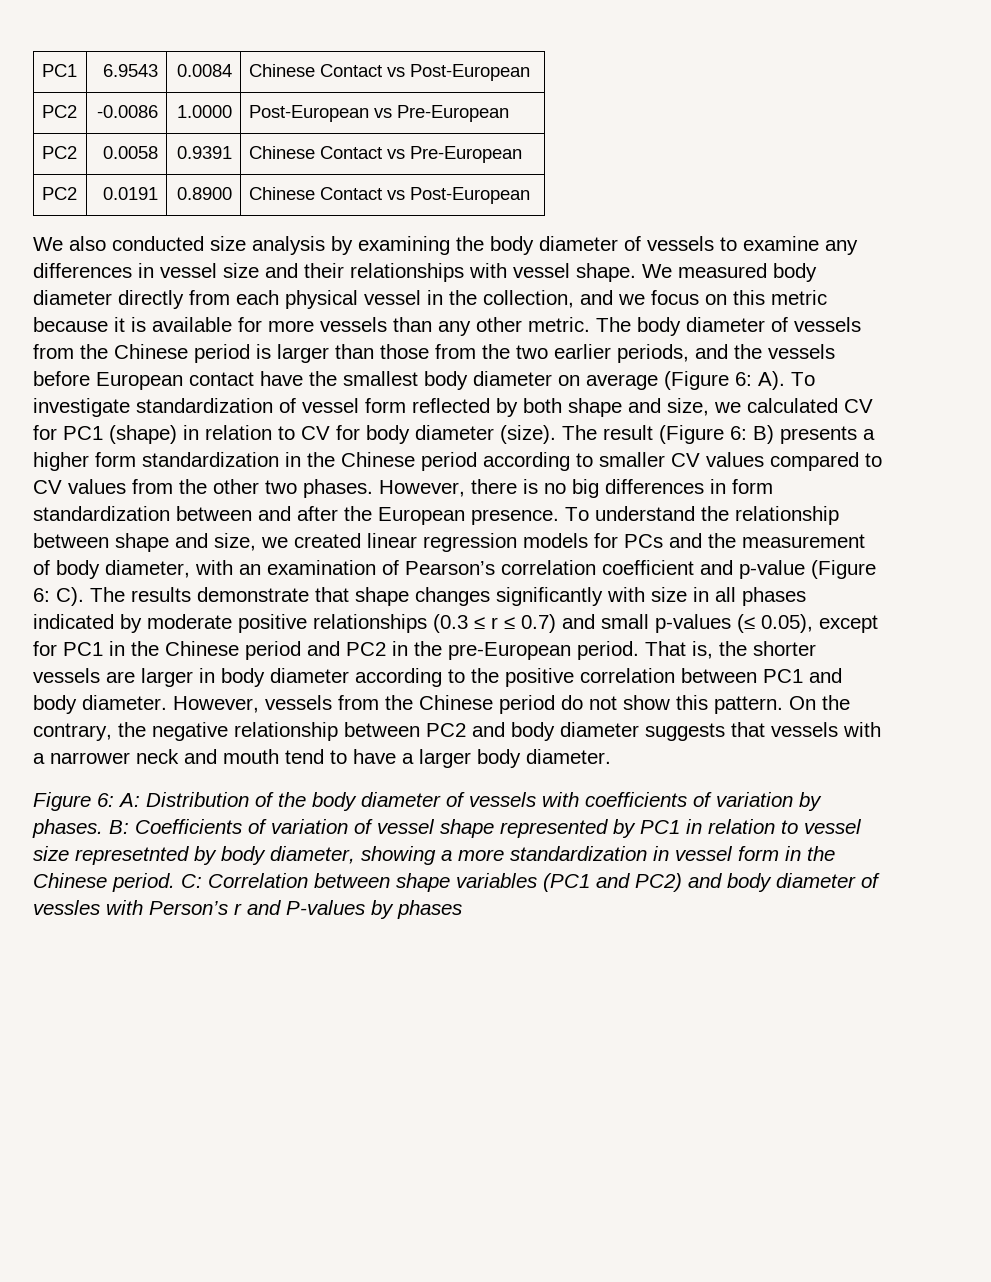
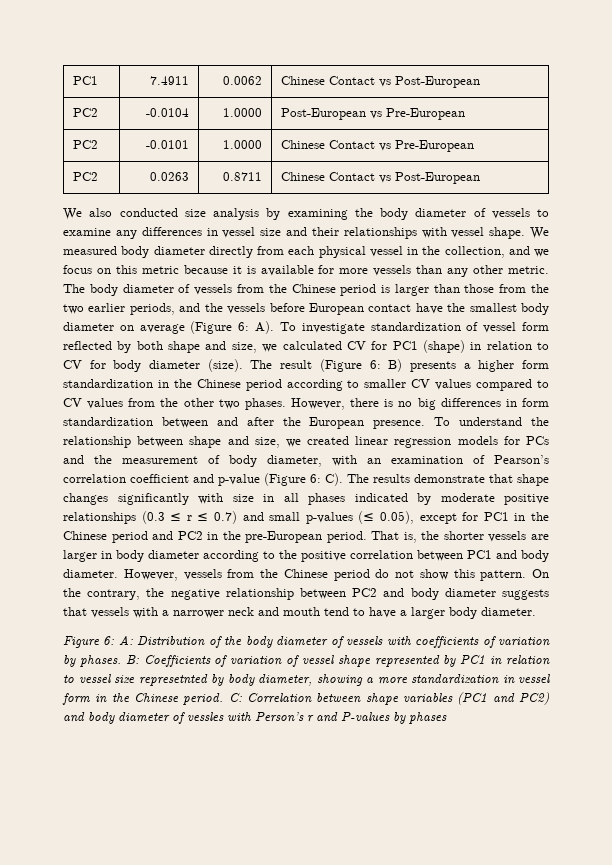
[103,64,159,77] [177,64,233,77] 6.9543 | 0.0084 -> [150,76,190,85] [223,76,263,85] 7.4911 | 0.0062
[97,105,159,118] -0.0086 -> [146,108,190,117] -0.0104
[103,146,159,159] [177,146,233,159] 0.0058 | 0.9391 -> [146,140,190,149] [223,140,263,149] -0.0101 | 1.0000
[103,187,159,200] [177,187,233,200] 0.0191 | 0.8900 -> [150,172,190,181] [223,172,263,181] 0.0263 | 0.8711

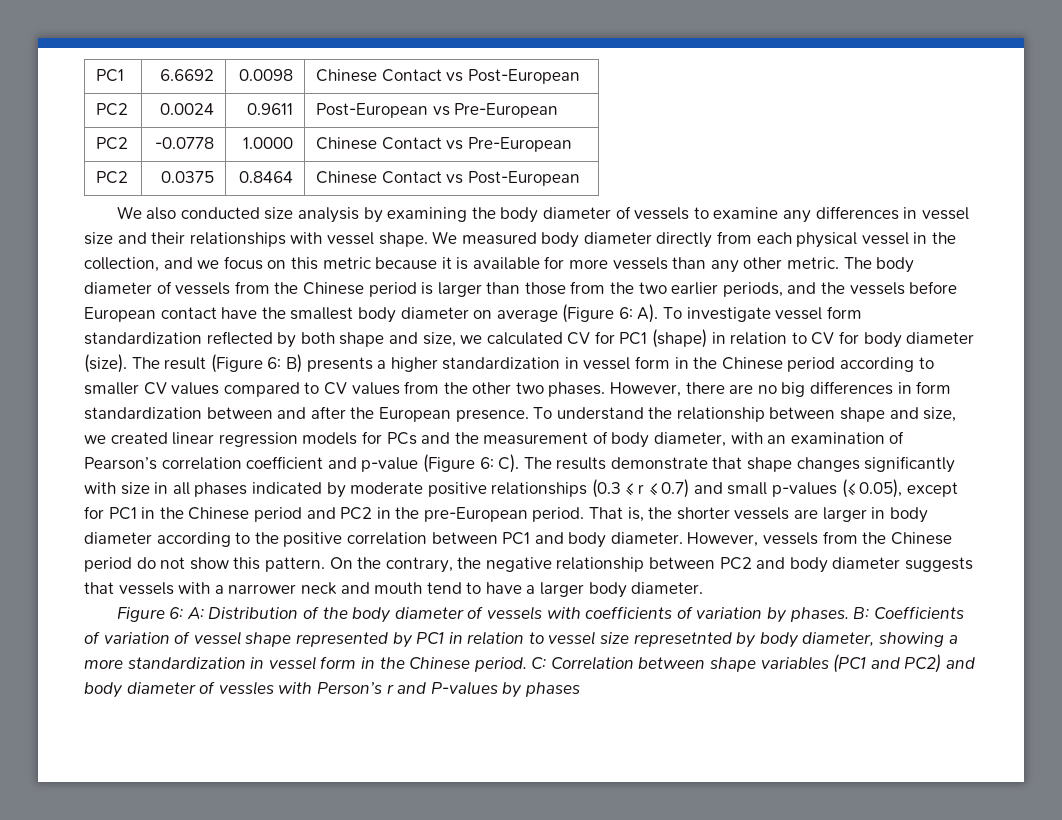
[150,76,190,85] [223,76,263,85] 7.4911 | 0.0062 -> [159,69,214,81] [238,69,293,81] 6.6692 | 0.0098
[146,108,190,117] [223,108,263,117] -0.0104 | 1.0000 -> [159,103,214,115] [246,103,293,115] 0.0024 | 0.9611
[146,140,190,149] -0.0101 -> [154,137,214,149] -0.0778
[150,172,190,181] [223,172,263,181] 0.0263 | 0.8711 -> [160,171,214,183] [238,171,293,183] 0.0375 | 0.8464
[370,322,549,333] standardization of vessel form -> [775,306,862,320] [84,332,202,345] vessel form standardization
[521,360,549,369] [63,379,153,388] form standardization -> [442,356,671,370] standardization in vessel form
[384,399,394,407] is -> [729,384,754,394] are

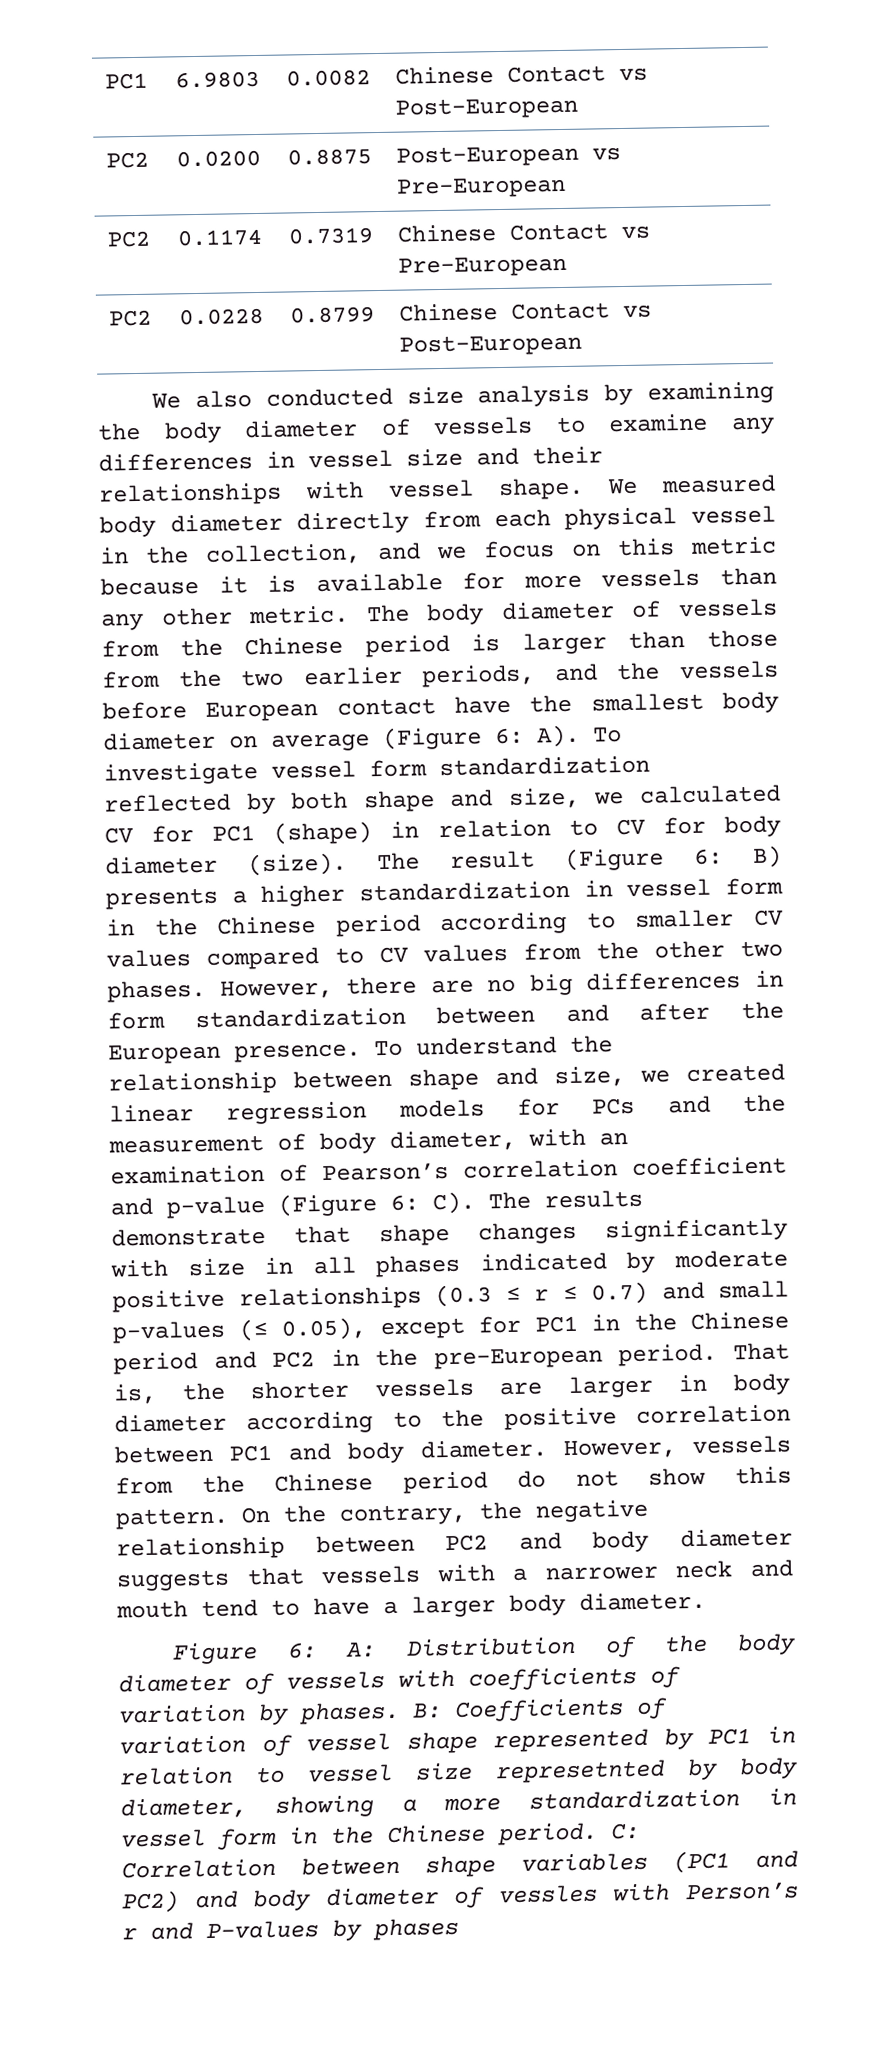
[159,69,214,81] [238,69,293,81] 6.6692 | 0.0098 -> [175,70,261,89] [286,69,372,87] 6.9803 | 0.0082
[159,103,214,115] [246,103,293,115] 0.0024 | 0.9611 -> [176,149,262,168] [287,148,373,166] 0.0200 | 0.8875
[154,137,214,149] [242,137,293,149] -0.0778 | 1.0000 -> [177,228,264,247] [288,227,375,245] 0.1174 | 0.7319
[160,171,214,183] [238,171,293,183] 0.0375 | 0.8464 -> [179,307,265,326] [290,306,376,324] 0.0228 | 0.8799

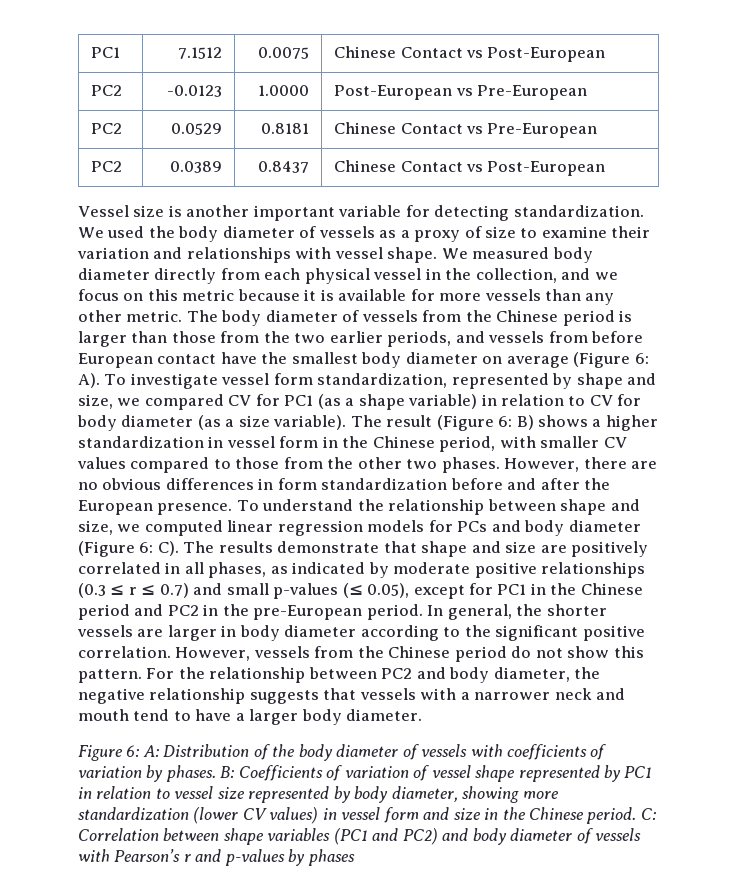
[175,70,261,89] [286,69,372,87] 6.9803 | 0.0082 -> [177,47,222,59] [257,47,309,59] 7.1512 | 0.0075
[176,149,262,168] [287,148,373,166] 0.0200 | 0.8875 -> [166,85,222,97] [257,85,309,96] -0.0123 | 1.0000
[177,228,264,247] [288,227,375,245] 0.1174 | 0.7319 -> [170,123,222,135] [260,123,309,134] 0.0529 | 0.8181
[179,307,265,326] [290,306,376,324] [398,302,652,322] [398,333,582,357] [151,381,774,409] [97,413,775,444] [98,446,603,472] 0.0228 | 0.8799 | Chinese Contact vs Post-European // We also conducted size analysis by examining the body diameter of vessels to examine any differences in vessel size and their -> [169,161,222,173] [257,161,309,173] [334,160,606,176] [78,205,644,221] [78,226,651,242] [77,247,183,259] 0.0389 | 0.8437 | Chinese Contact vs Post-European // Vessel size is another important variable for detecting standardization. We used the body diameter of vessels as a proxy of size to examine their variation and
[616,660,779,681] the vessels -> [488,331,588,343] vessels from
[439,755,650,777] [104,784,781,815] standardization reflected by both shape and size, we calculated -> [317,373,657,389] [78,394,224,410] standardization, represented by shape and size, we compared
[273,821,373,845] (shape) -> [317,394,478,410] (as a shape variable)
[248,852,347,877] (size). -> [197,415,347,430] (as a size variable).
[105,887,218,910] presents -> [538,415,589,427] shows
[335,911,616,937] period according to -> [439,436,536,452] period, with
[378,943,508,964] CV values -> [235,457,280,469] those
[529,973,573,996] big -> [102,478,162,490] obvious
[436,1005,536,1025] between -> [450,478,503,490] before
[686,1063,785,1083] created -> [144,520,223,536] computed
[743,1094,786,1113] [108,1128,628,1155] [110,1156,787,1185] [110,1195,265,1219] the measurement of body diameter, with an examination of Pearson’s correlation coefficient and p-value -> [524,520,641,536] body diameter
[478,1218,788,1245] [110,1254,461,1278] changes significantly with size in all phases -> [471,541,649,557] [78,562,288,578] and size are positively correlated in all phases, as
[732,1342,790,1361] [113,1383,157,1405] That is, -> [427,604,512,620] In general,
[503,1404,791,1431] [114,1439,547,1464] positive correlation between PC1 and body diameter. -> [495,625,645,641] [78,646,171,658] significant positive correlation.
[241,1499,649,1526] On the contrary, the negative -> [146,667,205,679] For the
[680,1528,794,1548] diameter -> [493,667,601,682] [78,688,246,704] diameter, the negative relationship
[495,1759,665,1784] represetnted -> [248,786,330,803] represented
[401,1798,417,1812] a -> (520, 794) none
[768,1788,797,1806] [121,1827,277,1850] in vessel form -> [193,807,481,824] (lower CV values) in vessel form and size
[498,1882,799,1904] vessles with Person’s -> [595,828,642,841] [78,849,181,862] vessels with Pearson’s
[206,1920,319,1940] P-values -> [224,849,285,866] p-values

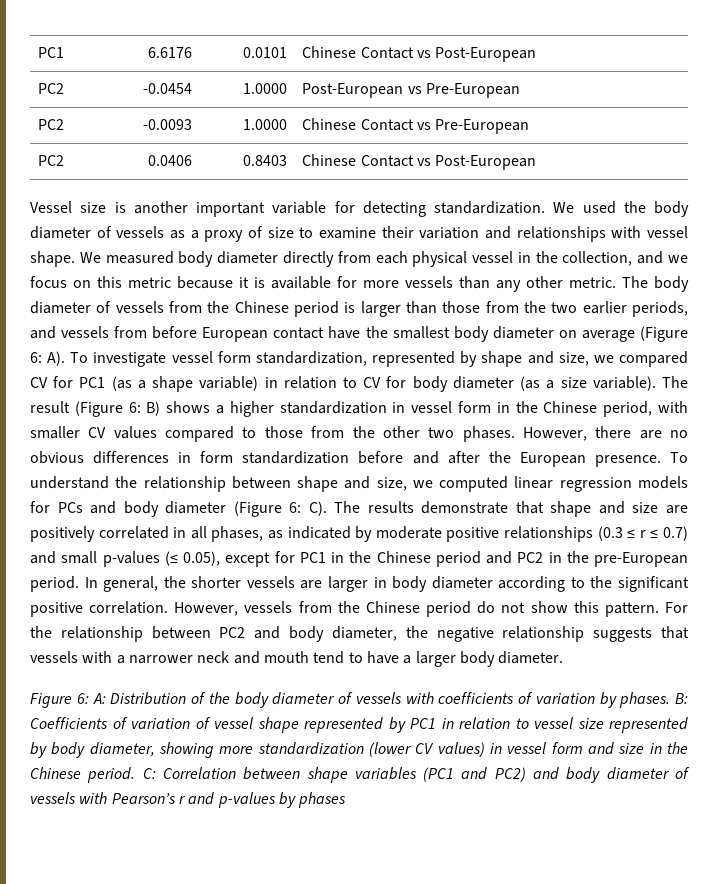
[177,47,222,59] [257,47,309,59] 7.1512 | 0.0075 -> [147,47,192,58] [242,47,287,58] 6.6176 | 0.0101
[166,85,222,97] -0.0123 -> [142,83,192,94] -0.0454
[170,123,222,135] [260,123,309,134] 0.0529 | 0.8181 -> [142,119,192,130] [242,119,287,130] -0.0093 | 1.0000
[169,161,222,173] [257,161,309,173] 0.0389 | 0.8437 -> [147,155,192,166] [242,155,287,166] 0.0406 | 0.8403

